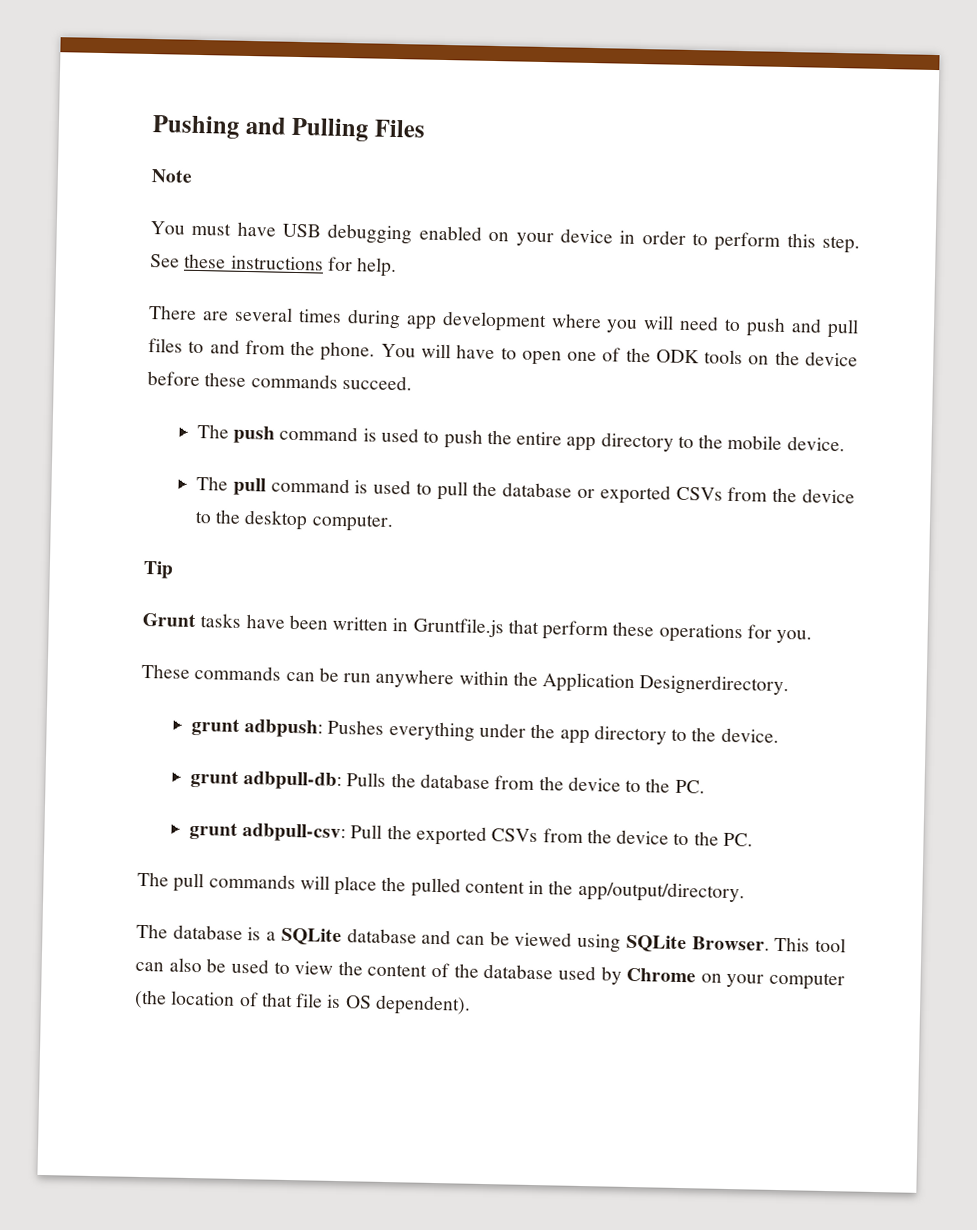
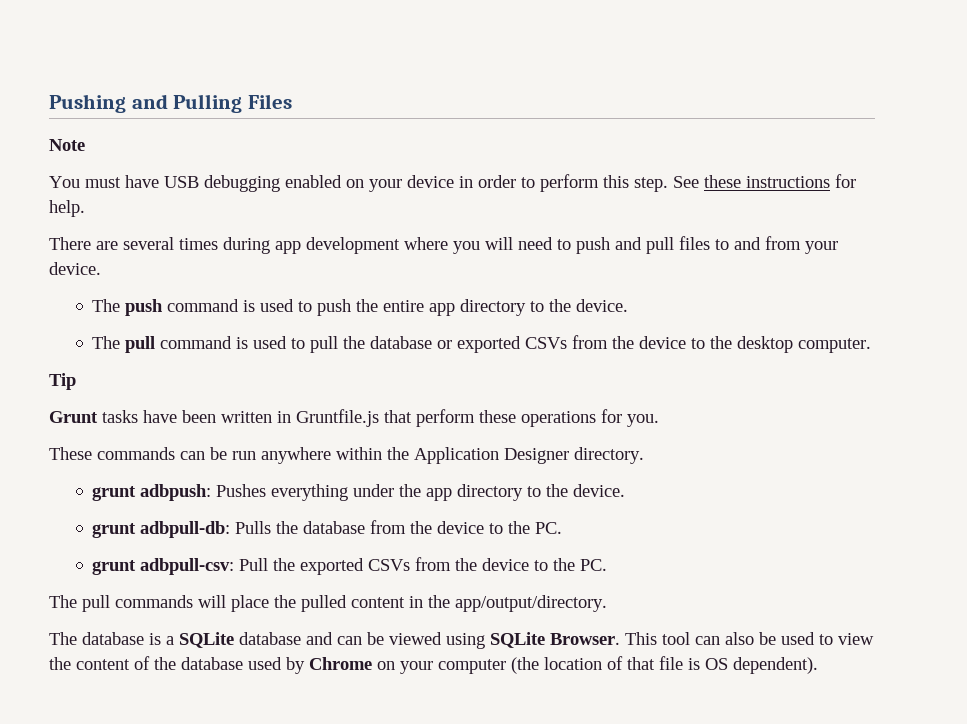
[290,340,859,367] [147,370,412,391] the phone. You will have to open one of the ODK tools on the device before these commands succeed. -> [805,241,838,254] [49,262,101,275] your device.
[727,434,783,450] mobile -> (572, 305) none
[639,674,790,697] Designerdirectory. -> [504,447,644,464] Designer directory.

